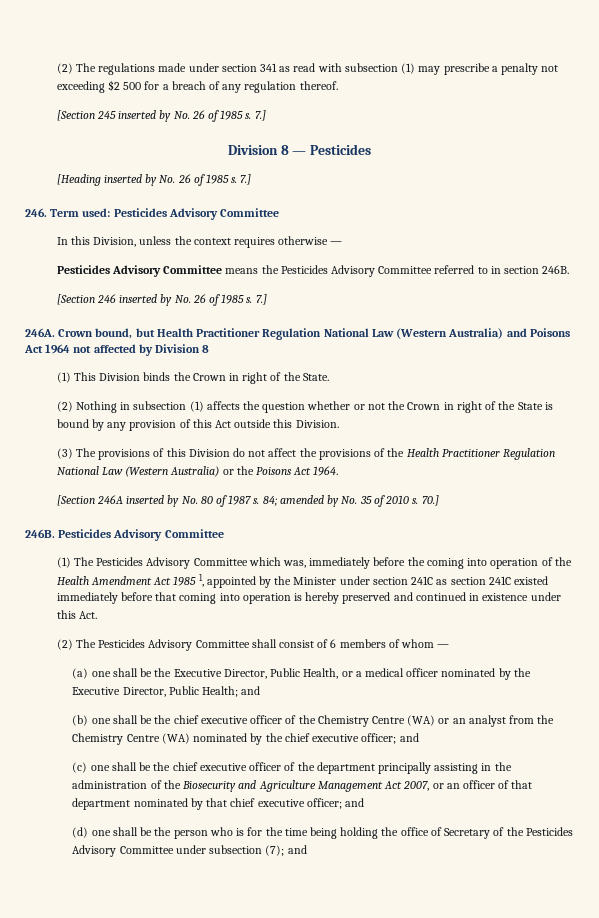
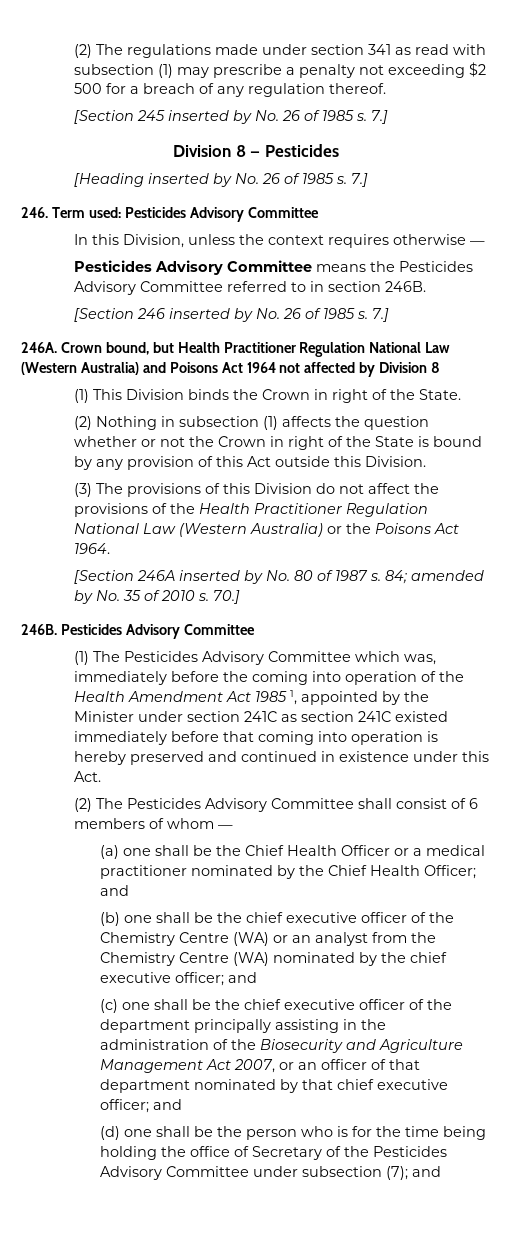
[173,668,339,679] Executive Director, Public Health, -> [245,845,391,856] Chief Health Officer
[406,668,531,680] [72,686,239,697] officer nominated by the Executive Director, Public Health; -> [100,865,477,879] practitioner nominated by the Chief Health Officer;

